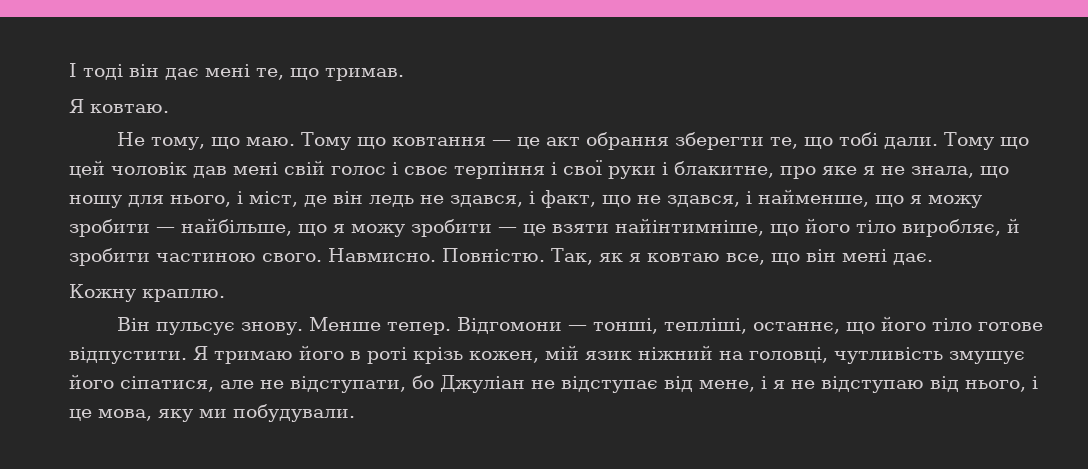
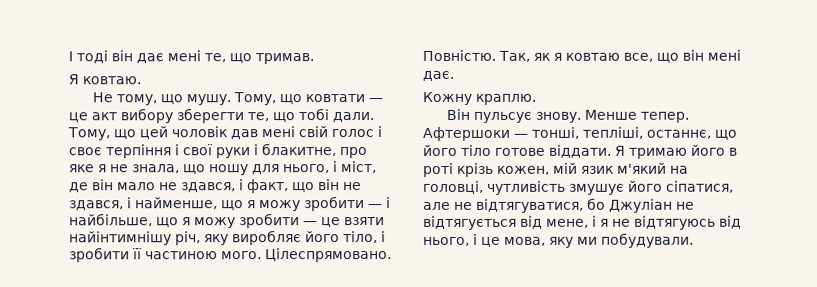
[246,132,487,150] маю. Тому що ковтання -> [185,92,365,106] мушу. Тому, що ковтати
[586,132,670,150] обрання -> [120,108,173,124] вибору
[944,132,995,150] Тому -> [67,127,110,141] Тому,
[369,195,414,207] ледь -> [117,182,156,191] мало
(631, 201) none -> [318,179,340,191] він
(175, 230) none -> [386,197,391,209] і
[615,218,1020,237] [69,248,436,266] найінтимніше, що його тіло виробляє, й зробити частиною свого. Навмисно. -> [69,230,386,246] [69,247,392,263] найінтимнішу річ, яку виробляє його тіло, і зробити її частиною мого. Цілеспрямовано.
[457,317,563,334] Відгомони -> [422,126,510,141] Афтершоки
[69,347,187,364] відпустити. -> [549,144,612,158] віддати.
[638,345,713,360] ніжний -> [617,162,667,174] м'який
[290,376,406,393] відступати, -> [476,198,584,213] відтягуватися,
[561,376,658,393] відступає -> [423,215,517,230] відтягується
[821,376,924,393] відступаю -> [634,215,716,230] відтягуюсь

